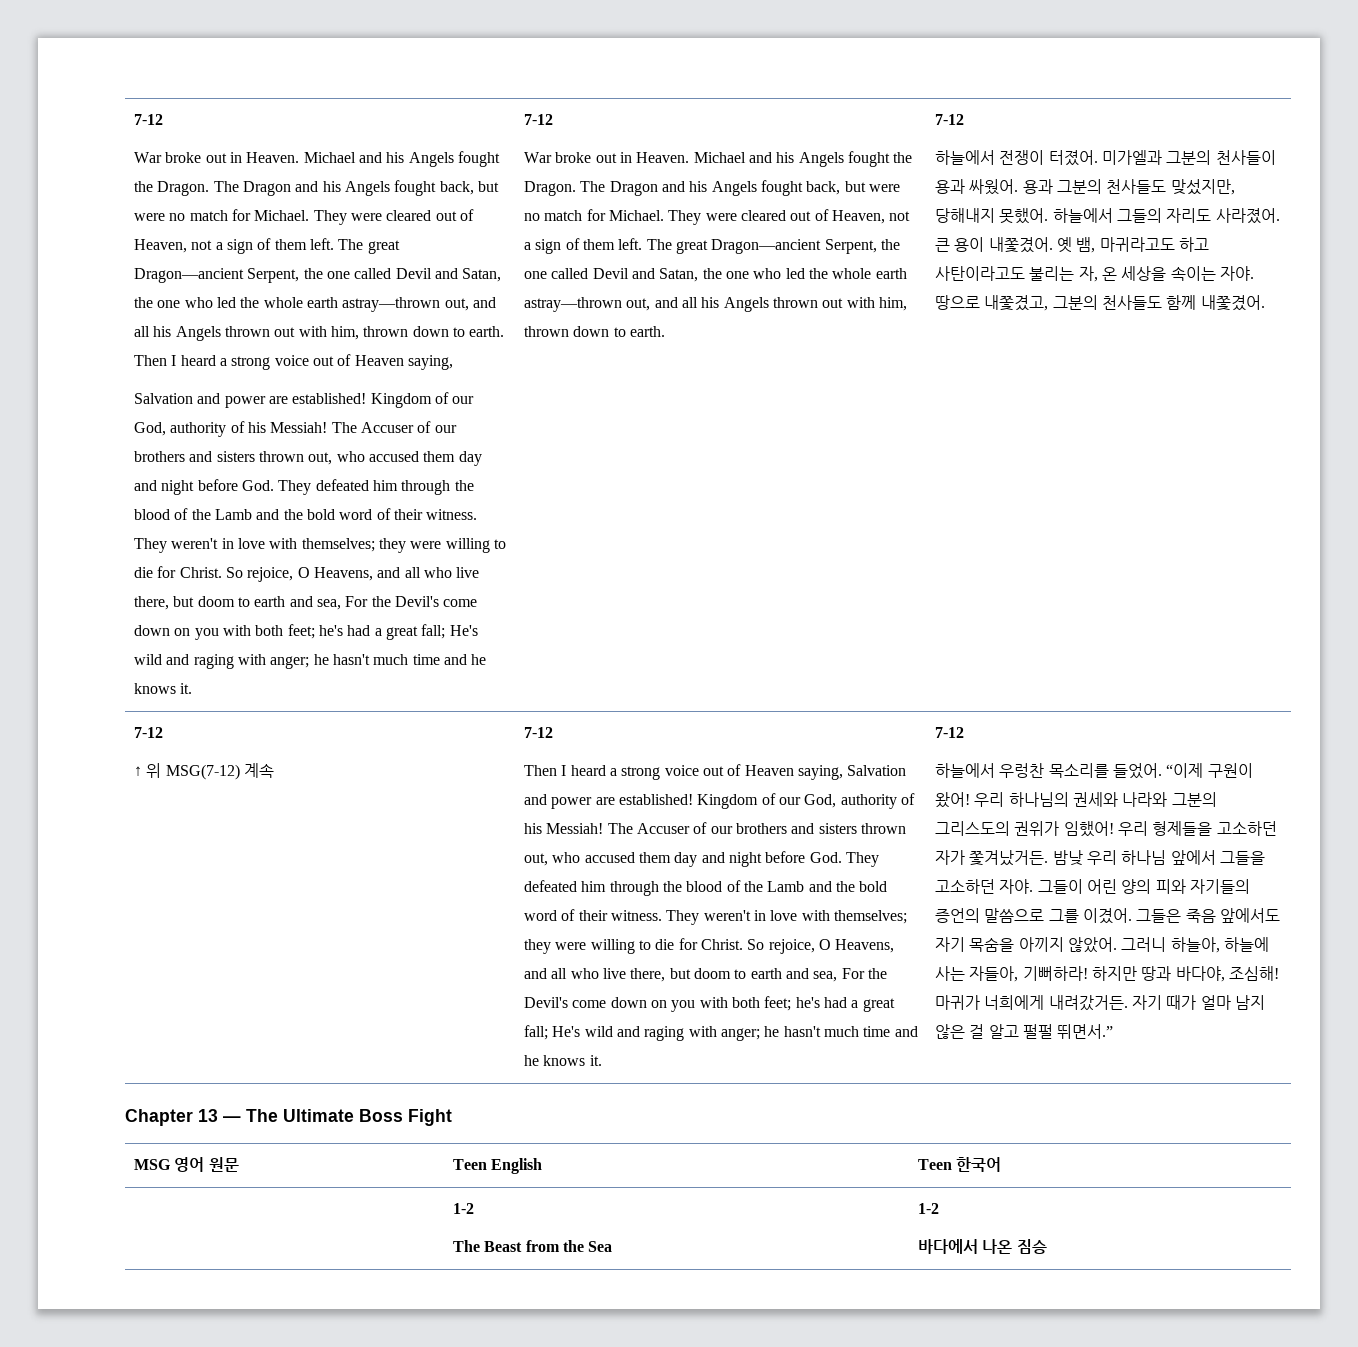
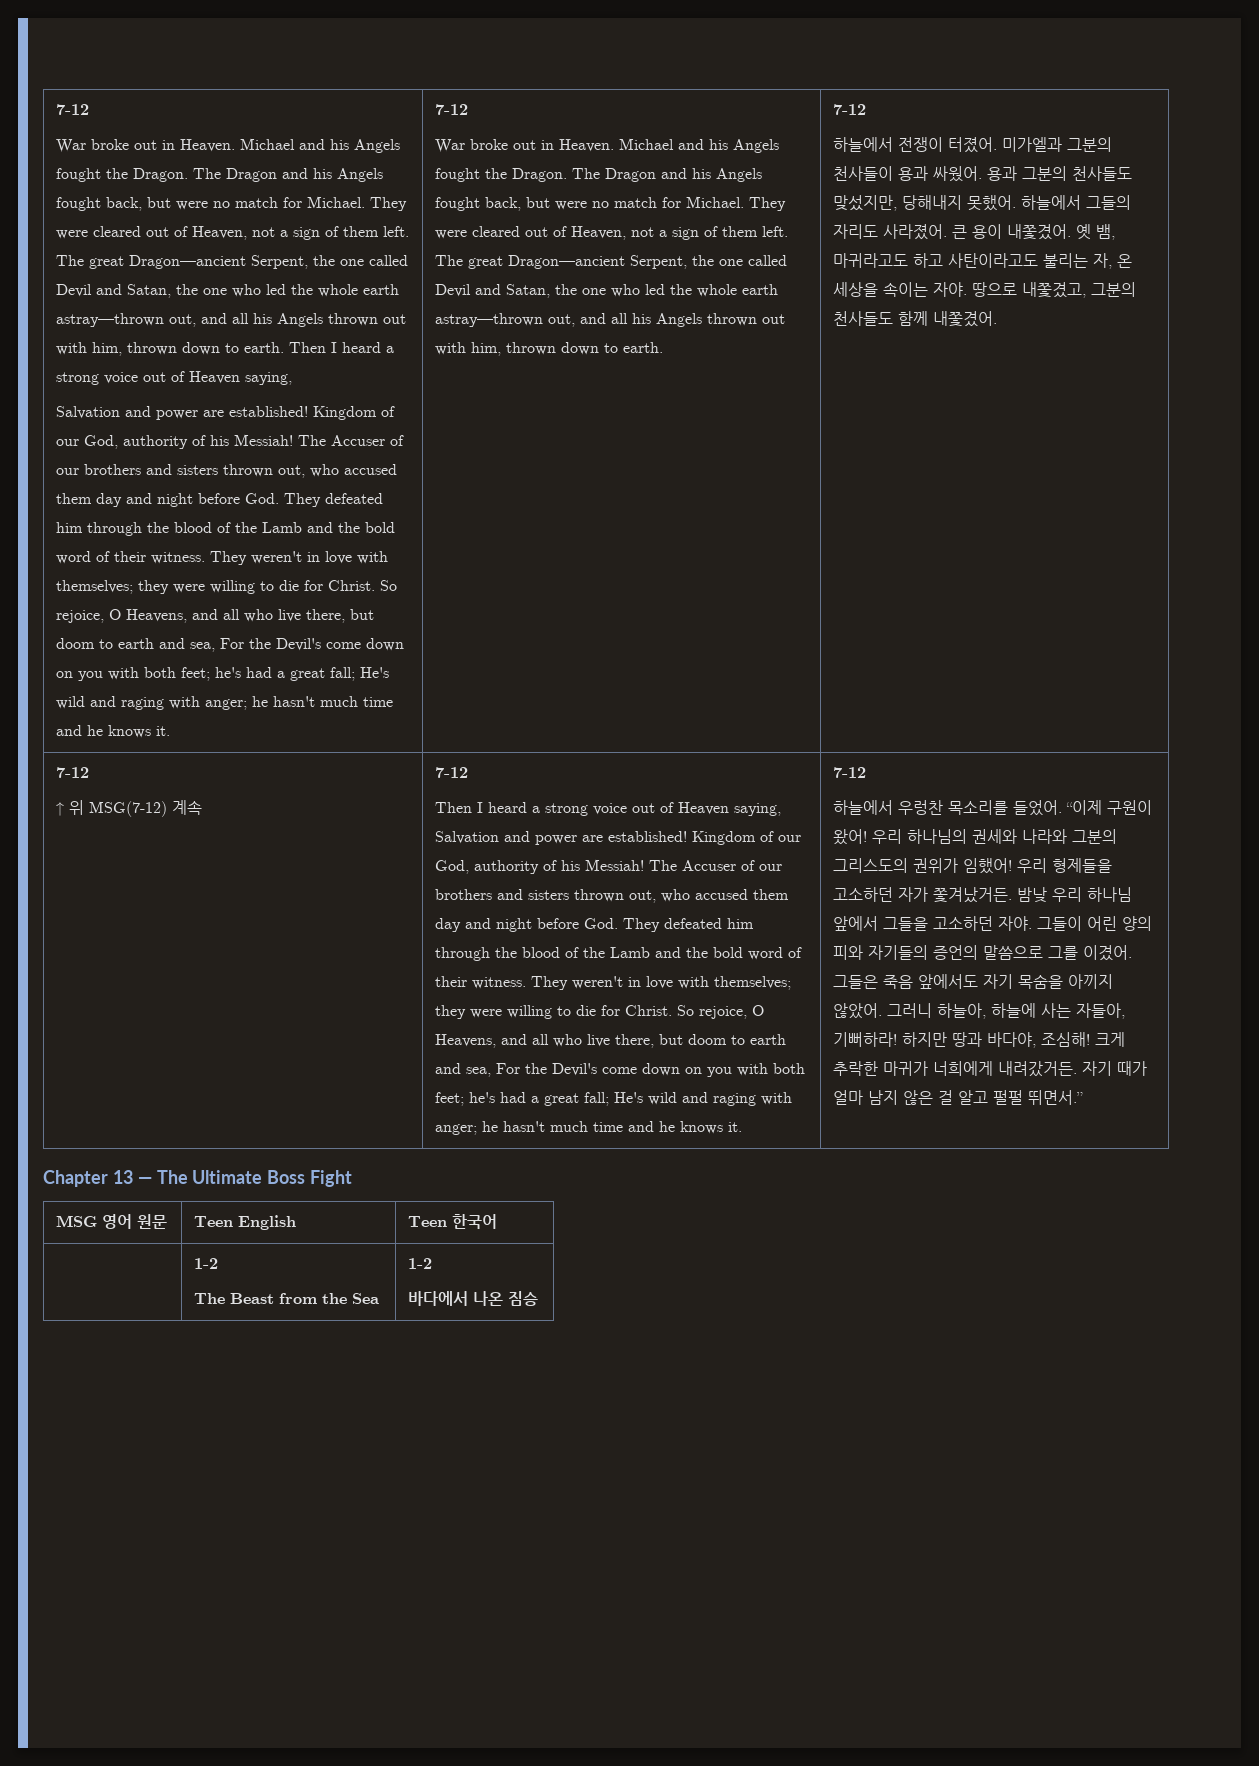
(1280, 973) none -> [1094,1032,1125,1047] [832,1061,878,1076] 크게 추락한

